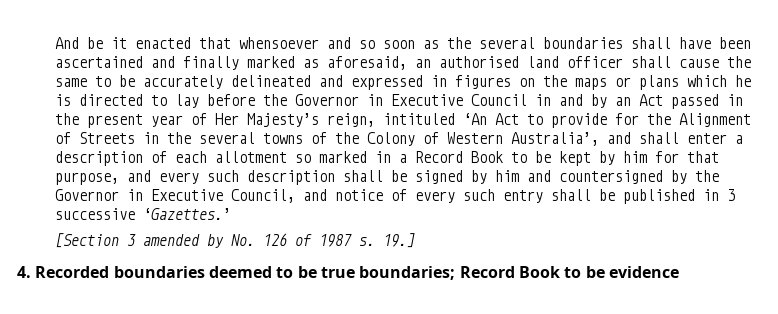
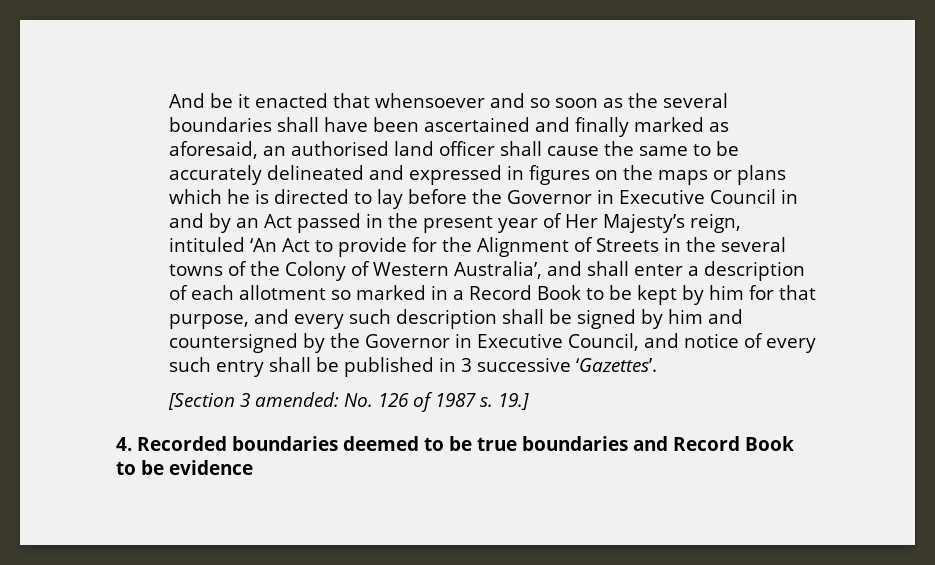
[143,208,232,220] ‘Gazettes.’ -> [575,358,657,372] ‘Gazettes’.
[143,234,225,248] amended by -> [254,392,339,407] amended:
[359,266,456,280] boundaries; -> [522,436,668,451] boundaries and

